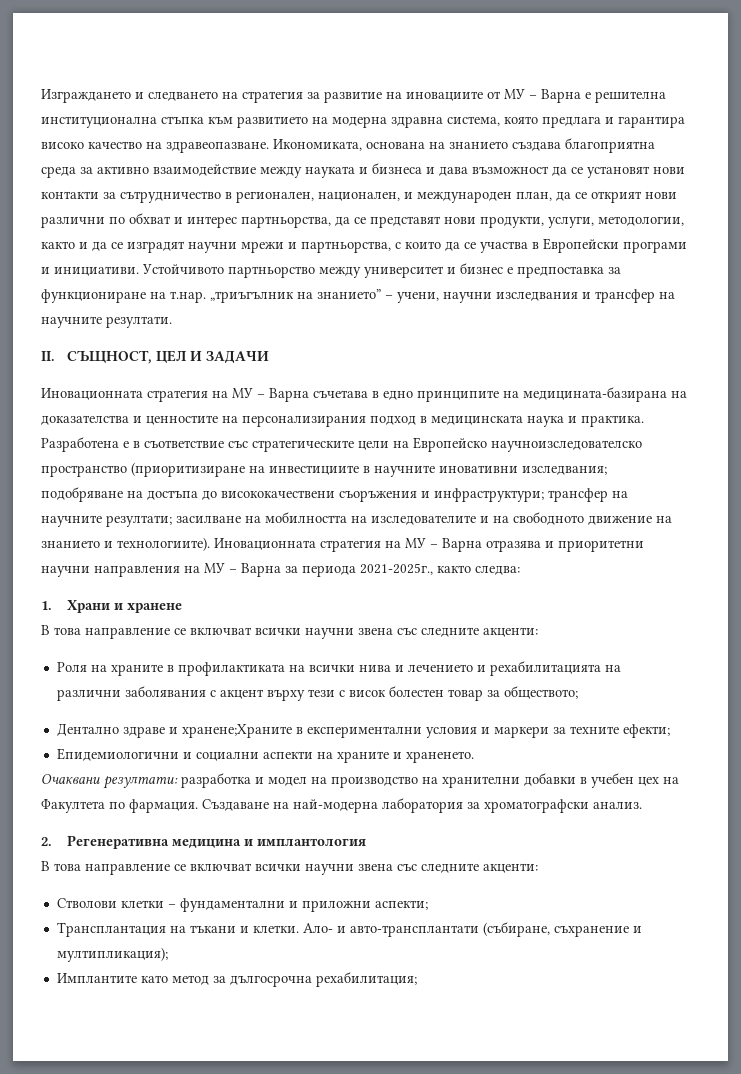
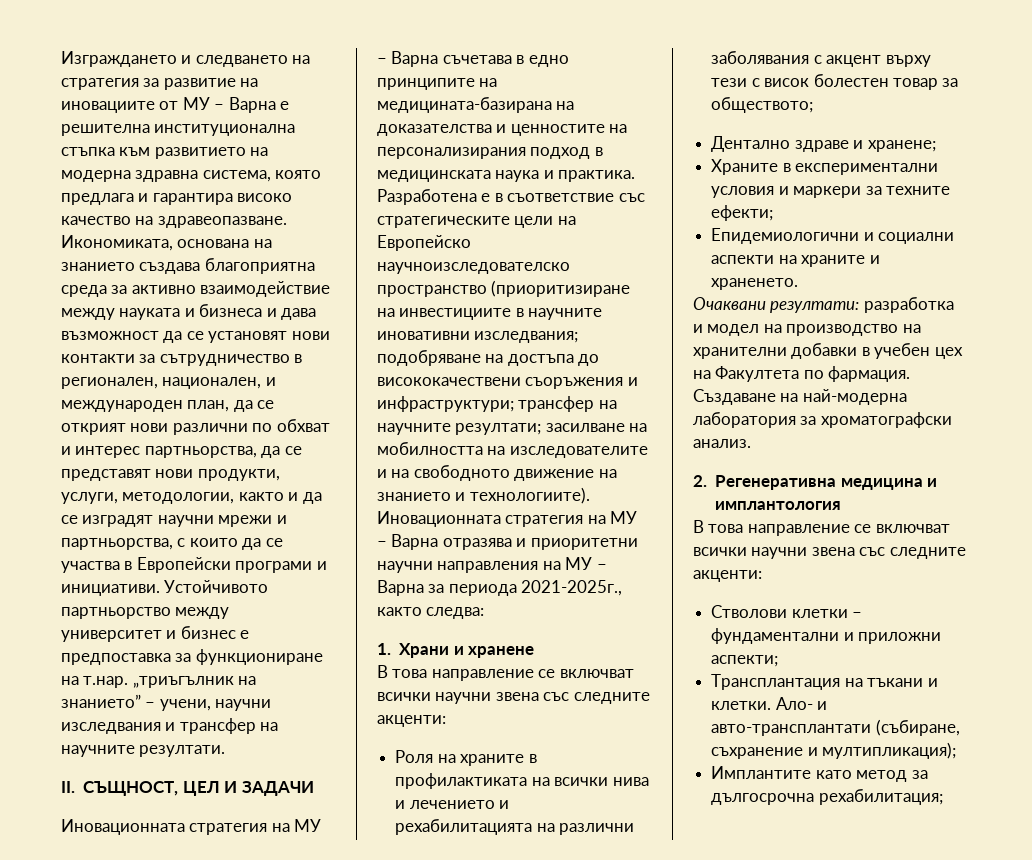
[181,724,292,738] хранене;Храните -> [867,140,936,152] [711,159,779,175] хранене; // Храните

